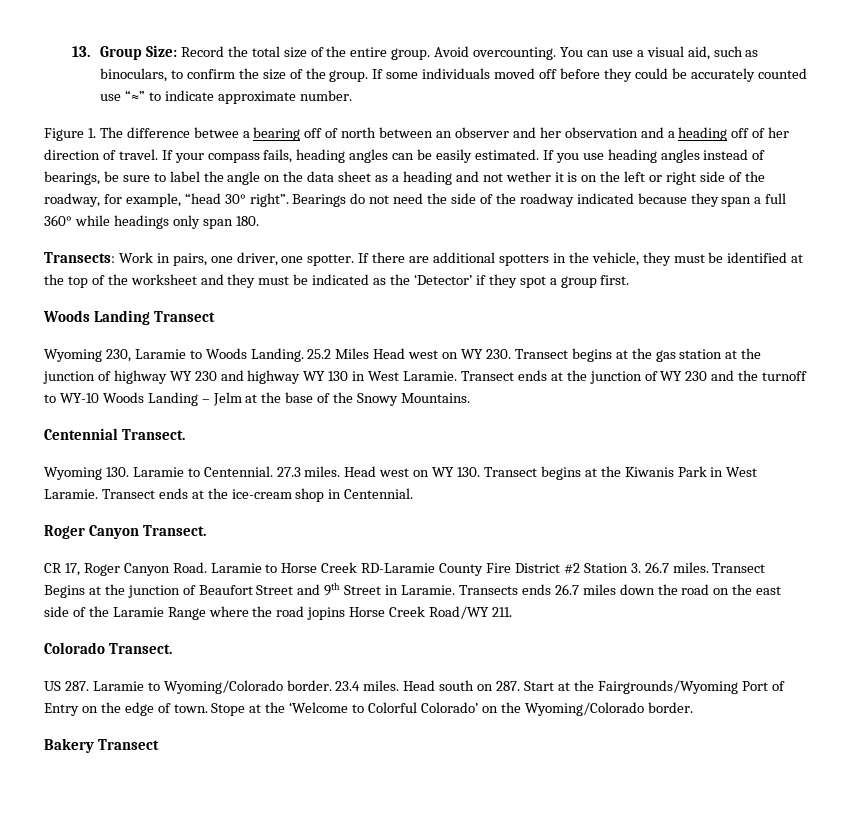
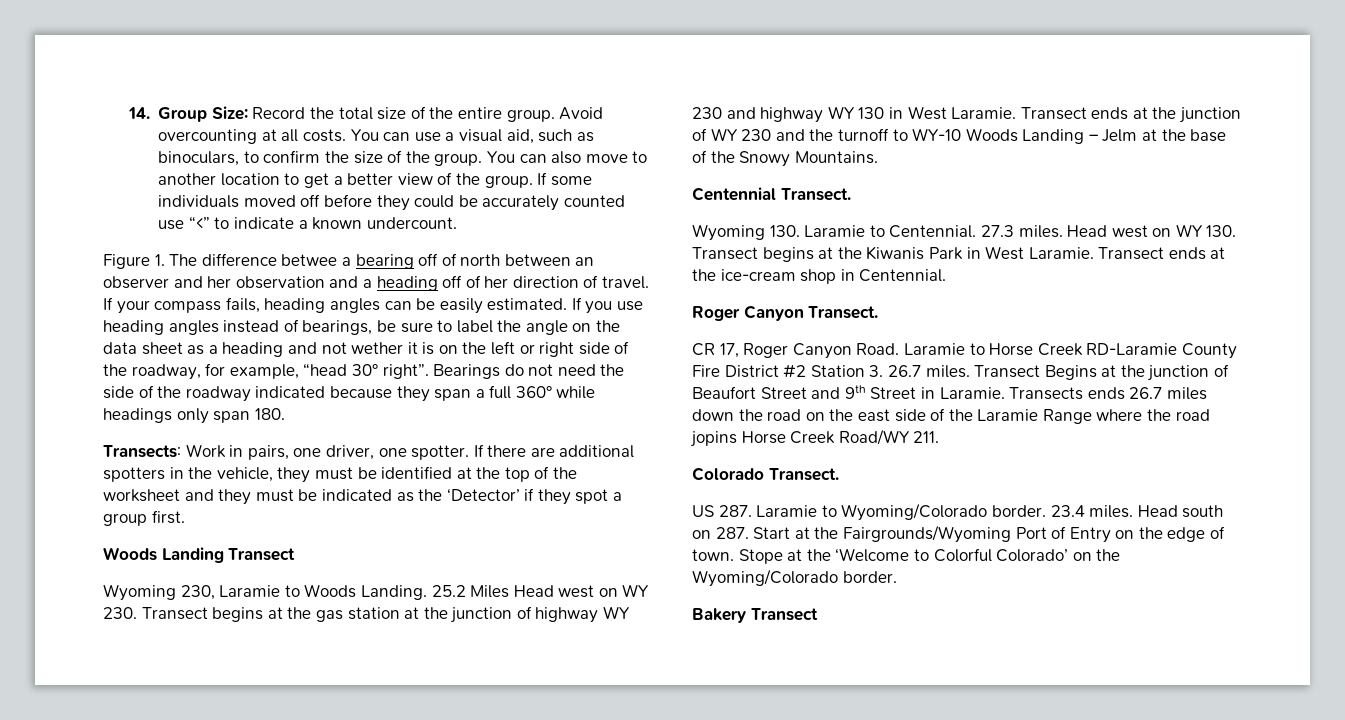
[72,46,91,57] 13. -> [127,107,150,119] 14.
[473,47,557,60] overcounting. -> [158,129,347,144] overcounting at all costs.
(369, 76) none -> [486,151,648,164] [158,172,533,188] You can also move to another location to get a better view of the group.
[124,90,145,101] “≈” -> [188,216,210,229] “<”
[217,90,352,104] approximate number. -> [298,217,457,230] a known undercount.

